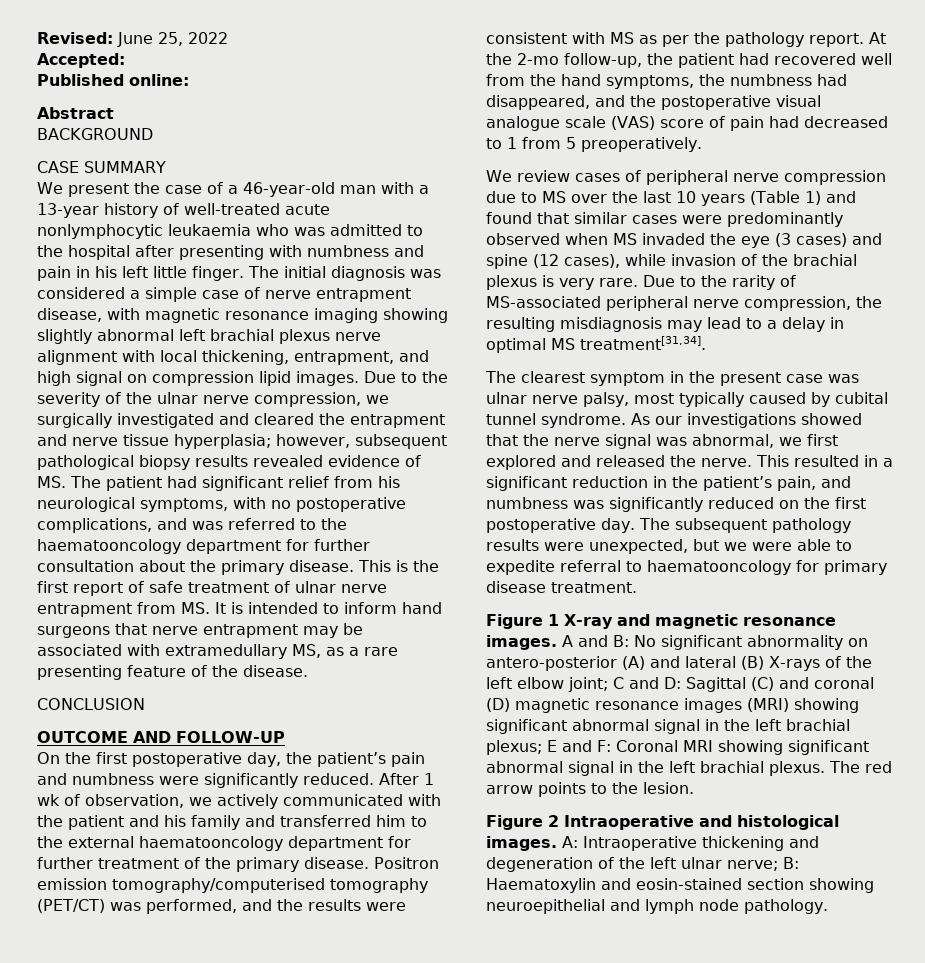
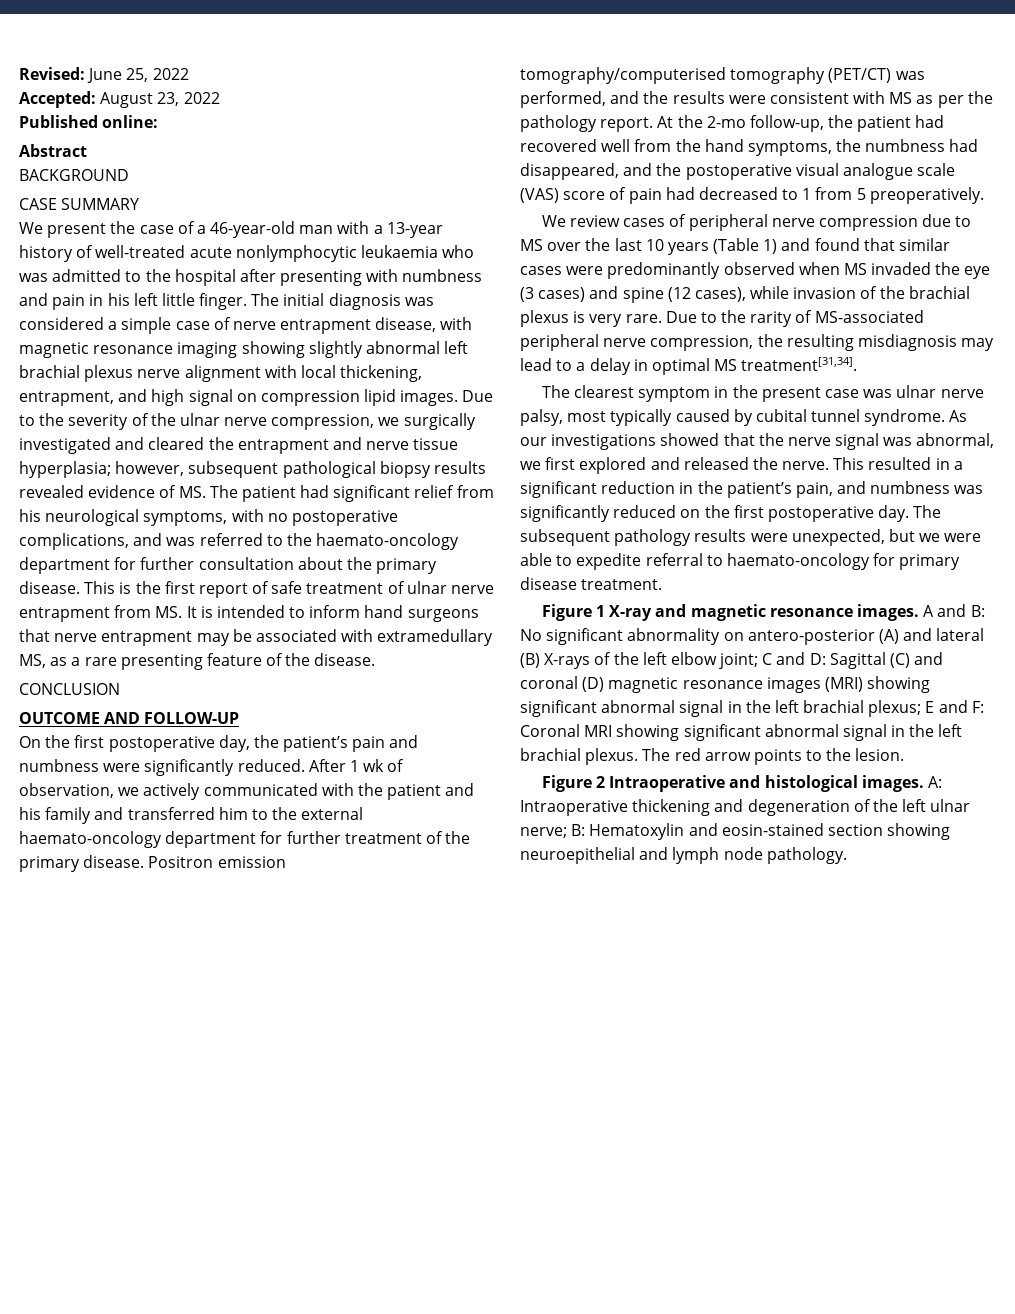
(125, 60) none -> [100,92,220,108] August 23, 2022
[37,539,181,554] haematooncology -> [316,533,460,550] haemato-oncology
[139,836,283,851] haematooncology -> [19,831,162,848] haemato-oncology
[647,560,791,575] haematooncology -> [726,553,870,570] haemato-oncology
[486,878,596,893] Haematoxylin -> [589,823,685,840] Hematoxylin

